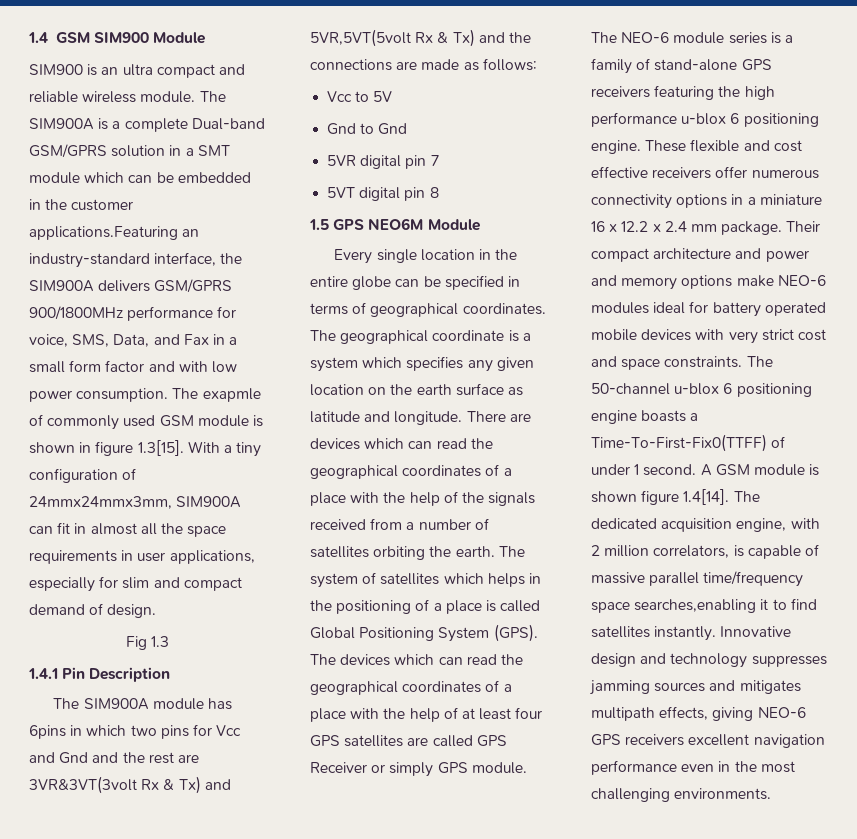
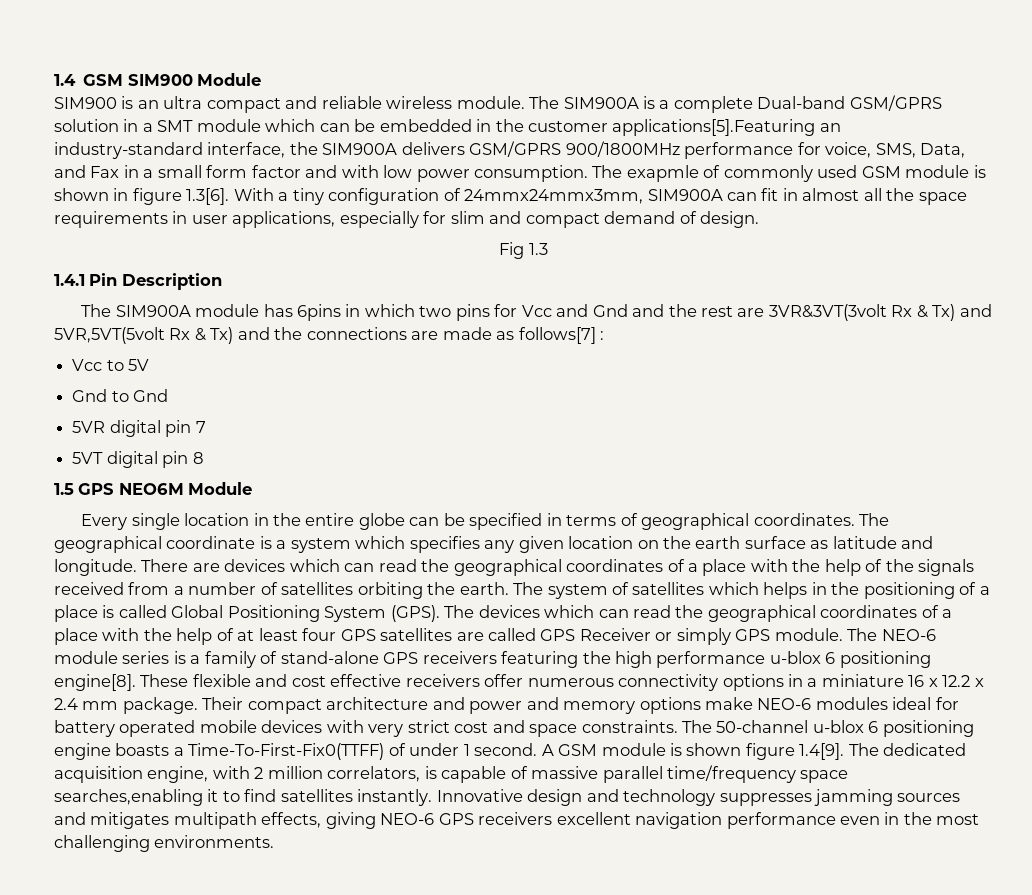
[29,226,178,240] applications.Featuring -> [612,119,816,136] applications[5].Featuring
[137,440,184,456] 1.3[15]. -> [186,188,230,205] 1.3[6].
[482,58,537,71] follows: -> [518,327,605,344] follows[7] :
[591,140,641,154] engine. -> [54,674,136,691] engine[8].
[683,489,730,505] 1.4[14]. -> [799,743,845,760] 1.4[9].

